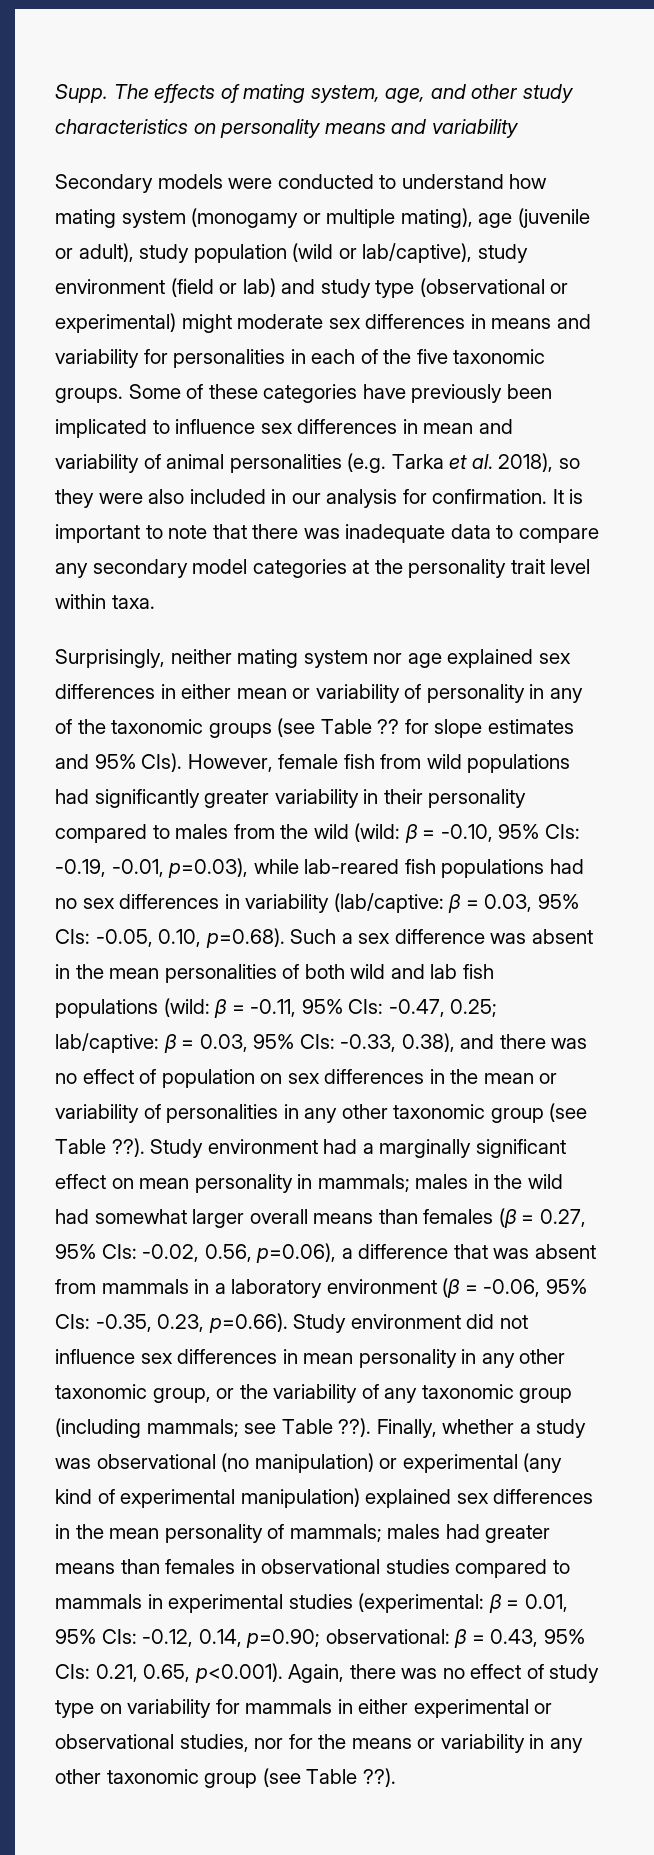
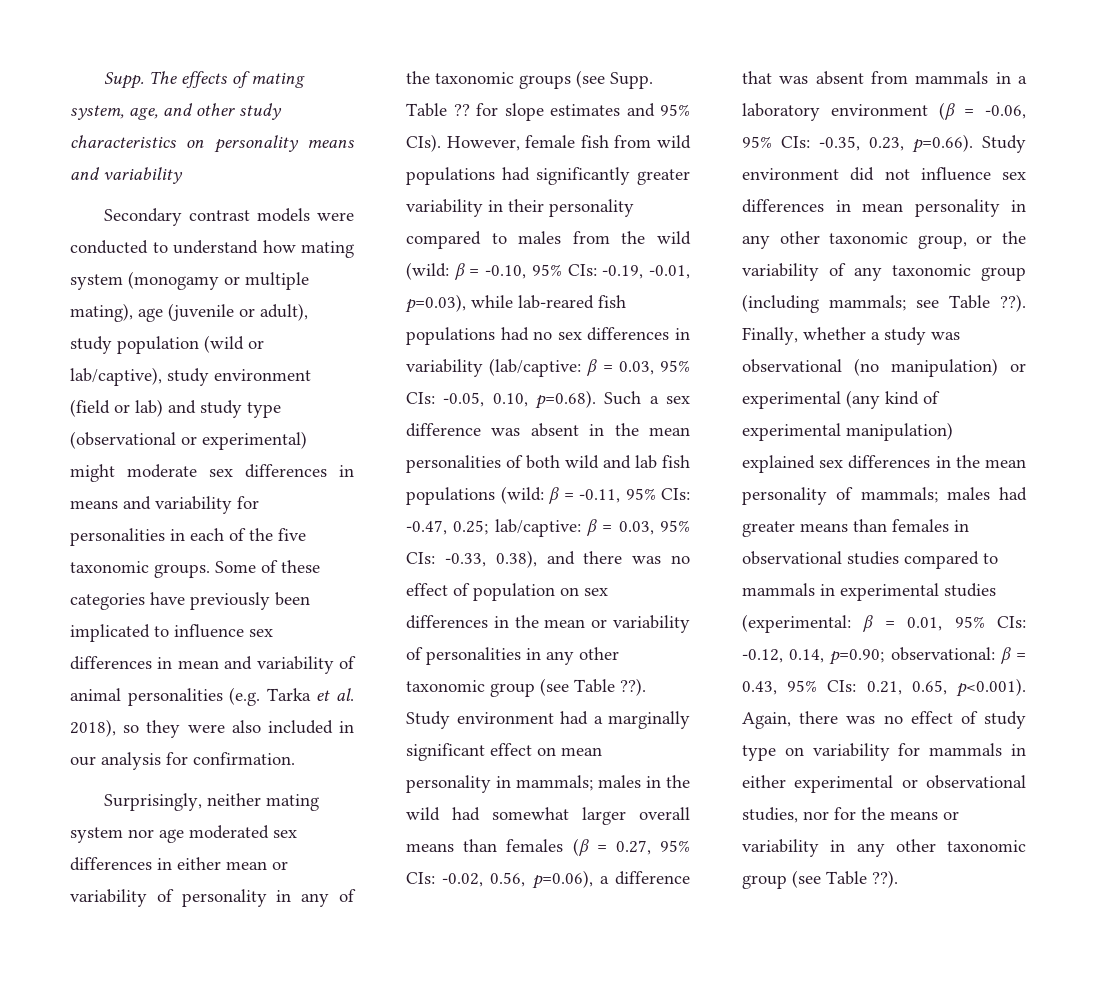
(153, 183) none -> [188,210,250,221] contrast
[552,489,584,504] [55,524,599,543] [55,559,591,578] [55,594,155,609] It is important to note that there was inadequate data to compare any secondary model categories at the personality trait level within taxa. -> (295, 758) none
[447,649,534,668] explained -> [189,825,269,839] moderated
(316, 727) none -> [610,72,653,89] Supp.

